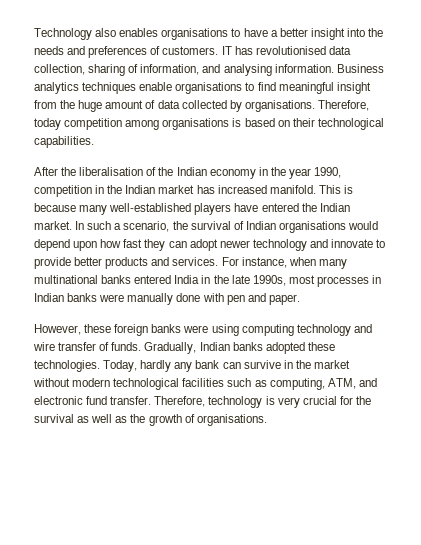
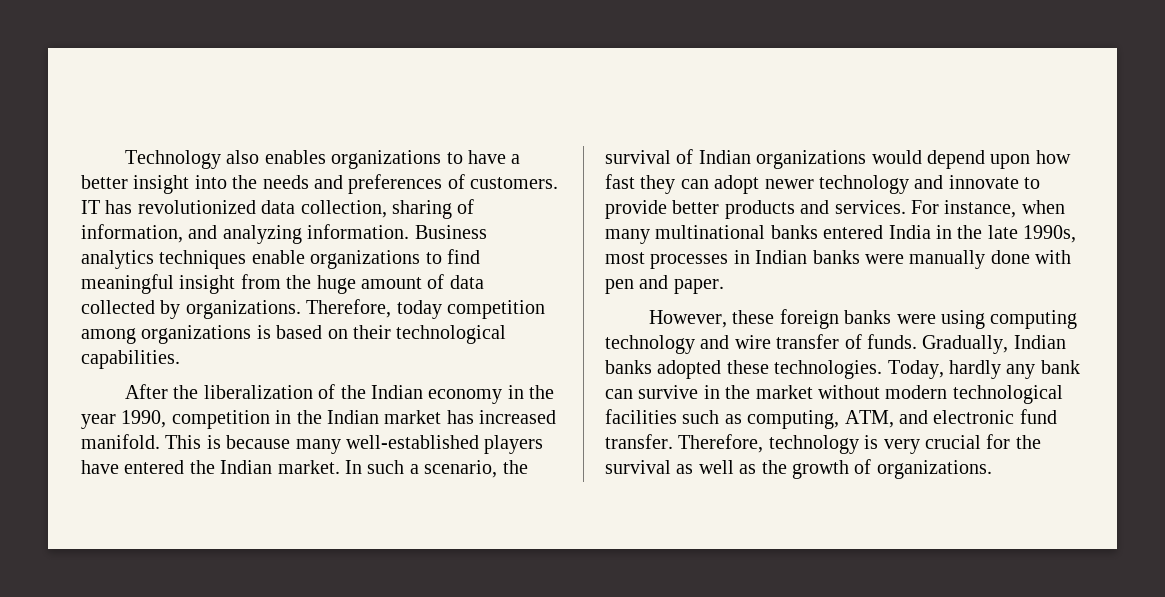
[161,28,229,40] organisations -> [331,150,442,169] organizations
[255,46,326,55] revolutionised -> [137,200,256,214] revolutionized
[223,64,272,76] analysing -> [222,225,302,244] analyzing
[175,82,243,94] organisations -> [310,250,421,269] organizations
[244,100,315,112] organisations. -> [185,300,301,319] organizations.
[162,118,230,130] organisations -> [141,325,252,344] organizations
[79,167,144,176] liberalisation -> [203,385,313,399] liberalization
[278,221,346,233] organisations -> [756,150,867,169] organizations
[196,414,267,426] organisations. -> [876,460,992,479] organizations.

